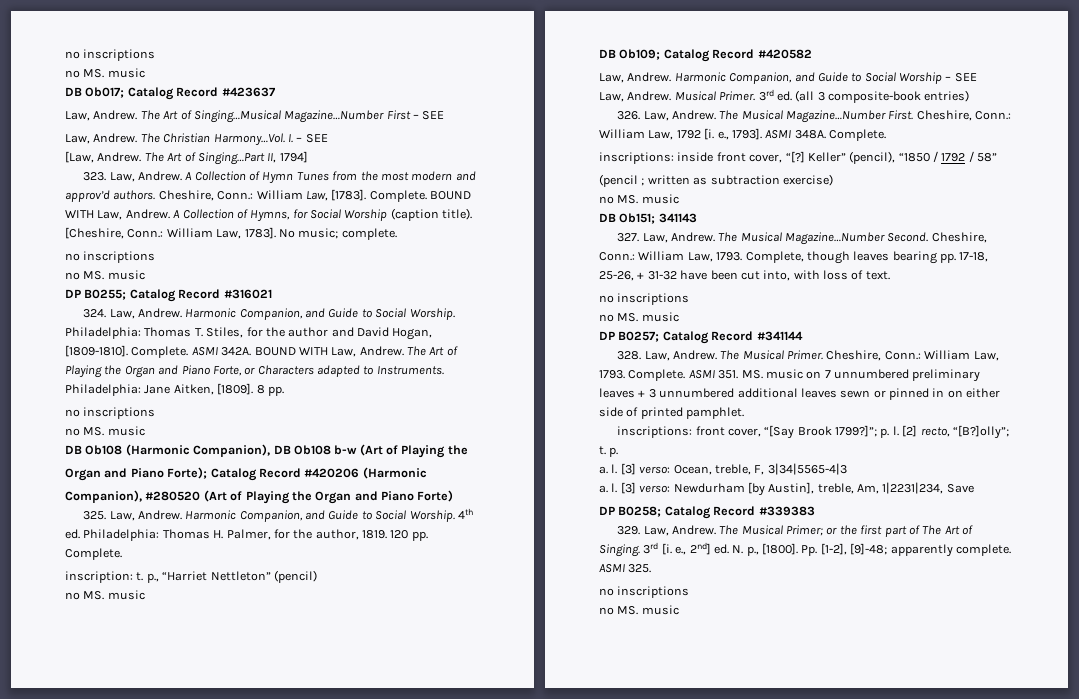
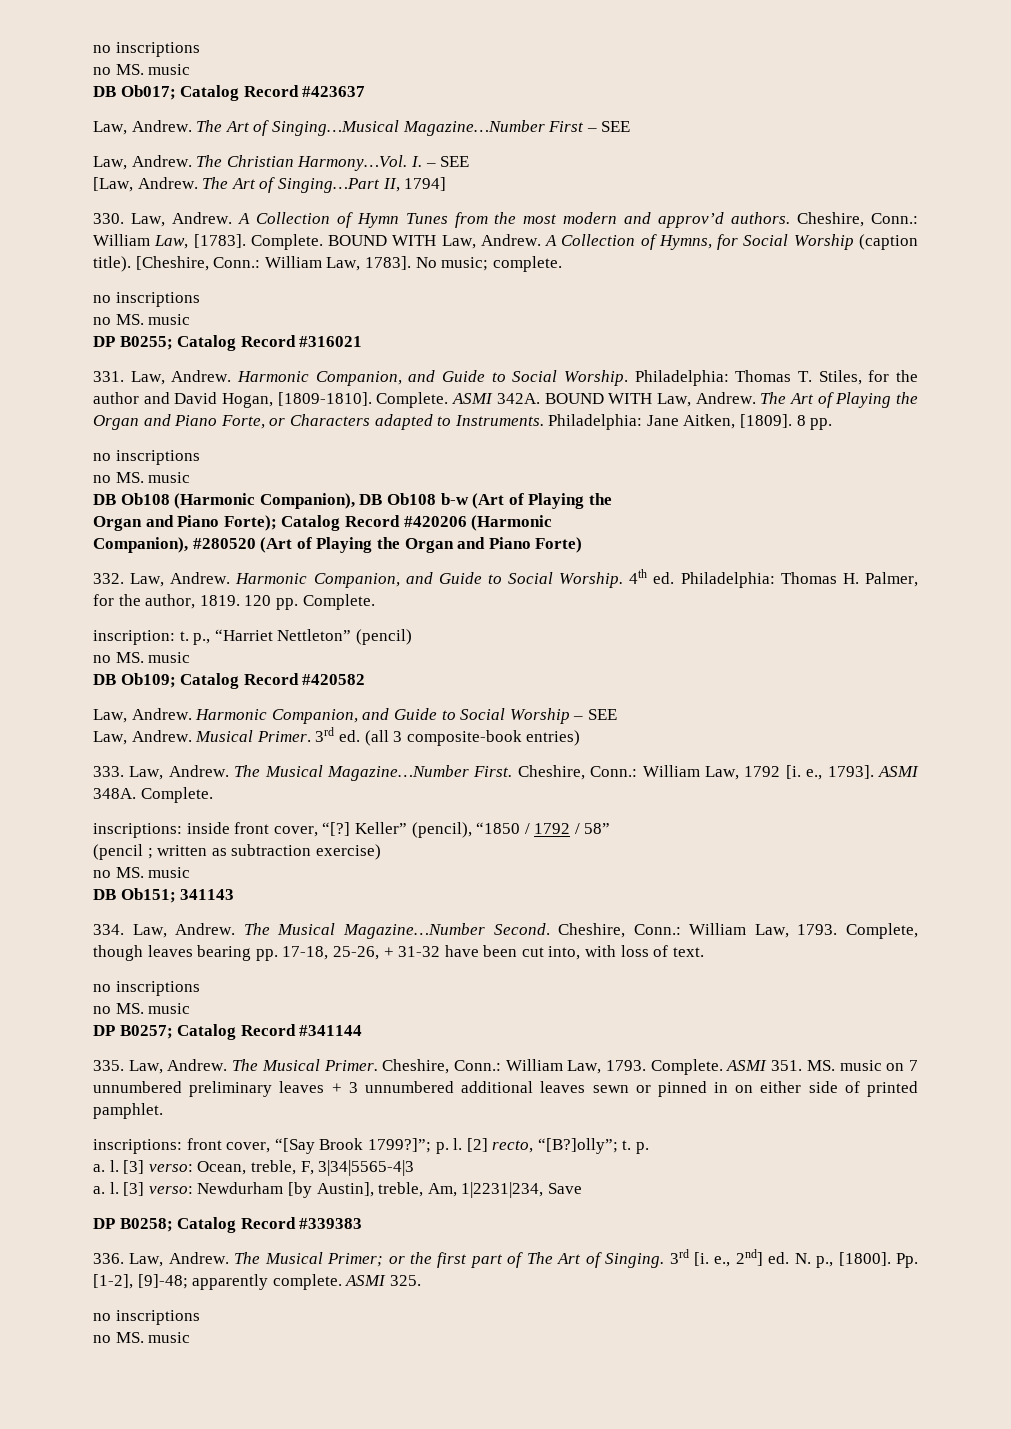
[83,172,107,181] 323. -> [93,213,124,224] 330.
[83,309,107,318] 324. -> [93,371,124,382] 331.
[83,511,107,520] 325. -> [93,573,124,584] 332.
[617,111,641,120] 326. -> [93,766,124,777] 333.
[617,233,640,242] 327. -> [93,924,124,935] 334.
[617,351,642,360] 328. -> [93,1060,124,1071] 335.
[617,526,641,535] 329. -> [93,1253,124,1264] 336.

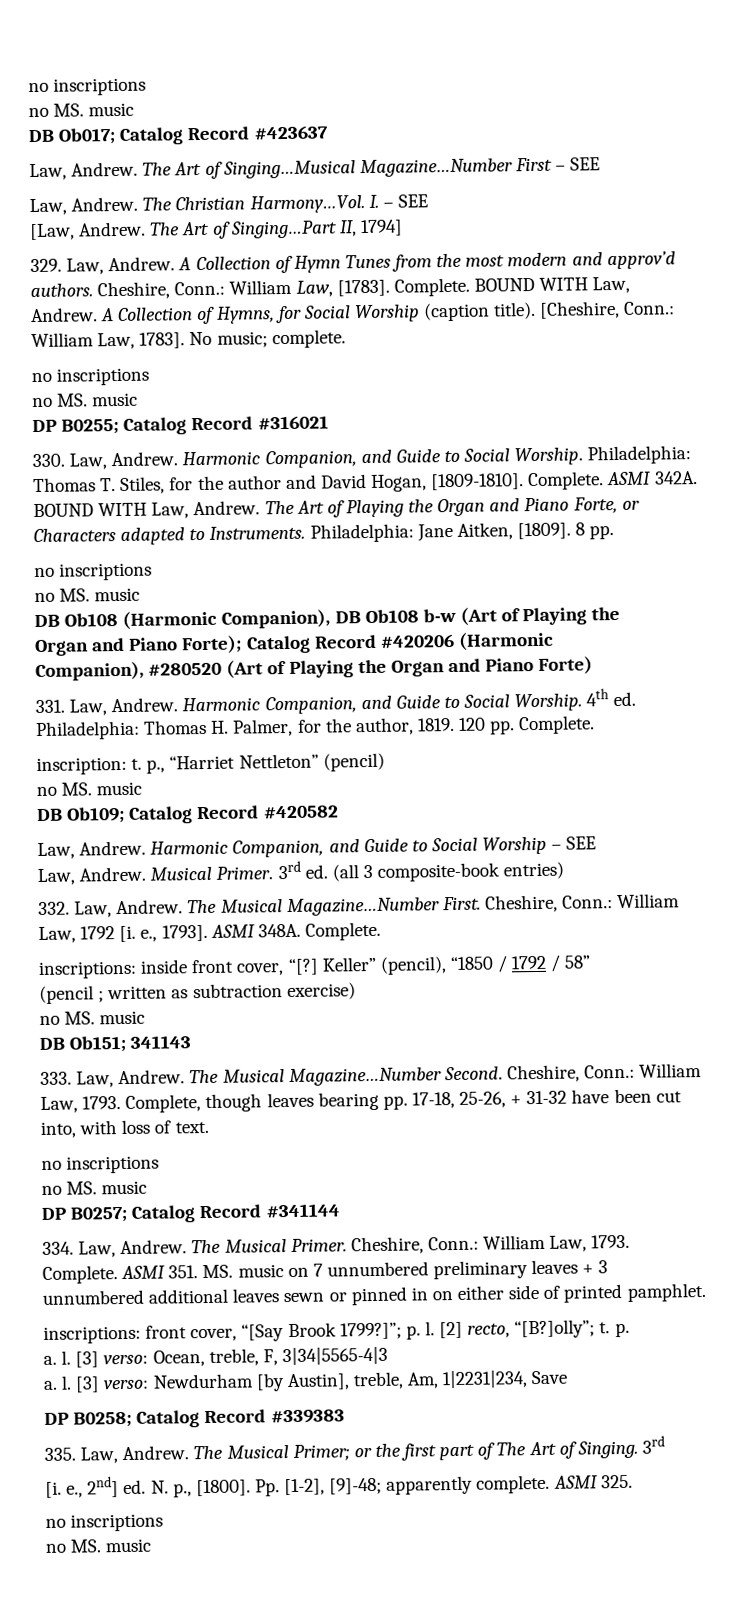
[93,213,124,224] 330. -> [30,258,62,273] 329.
[93,371,124,382] 331. -> [32,453,65,468] 330.
[93,573,124,584] 332. -> [35,699,65,714] 331.
[93,766,124,777] 333. -> [38,901,70,915] 332.
[93,924,124,935] 334. -> [40,1071,72,1085] 333.
[93,1060,124,1071] 335. -> [42,1241,74,1255] 334.
[93,1253,124,1264] 336. -> [44,1447,76,1461] 335.
(689, 1256) none -> (665, 1444) //

